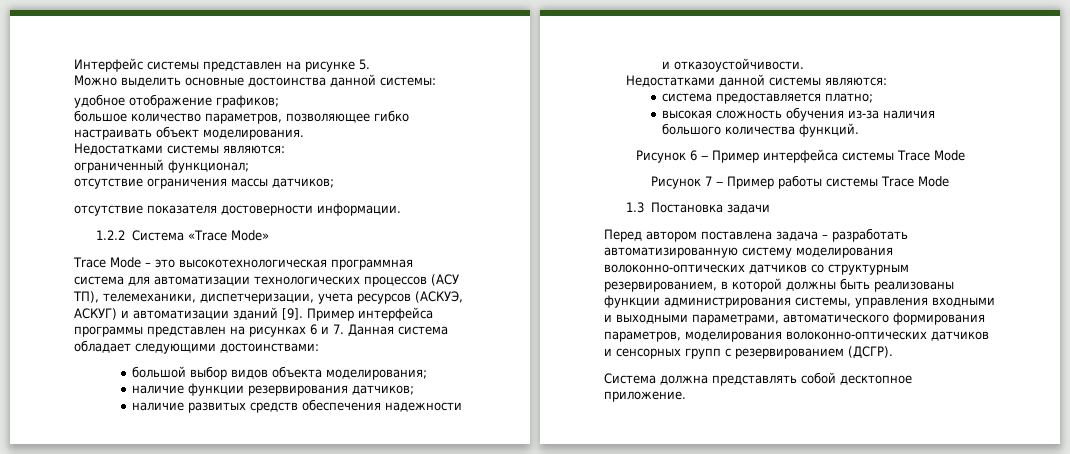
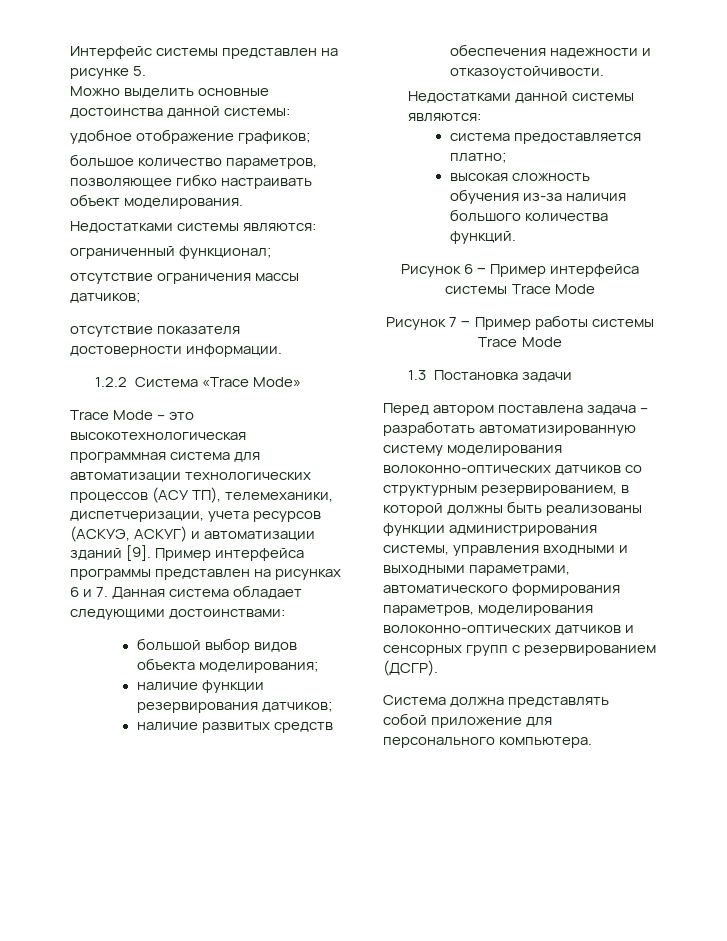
[840,375,912,385] [604,391,686,402] десктопное приложение. -> [431,717,553,728] [383,737,593,748] приложение для персонального компьютера.

